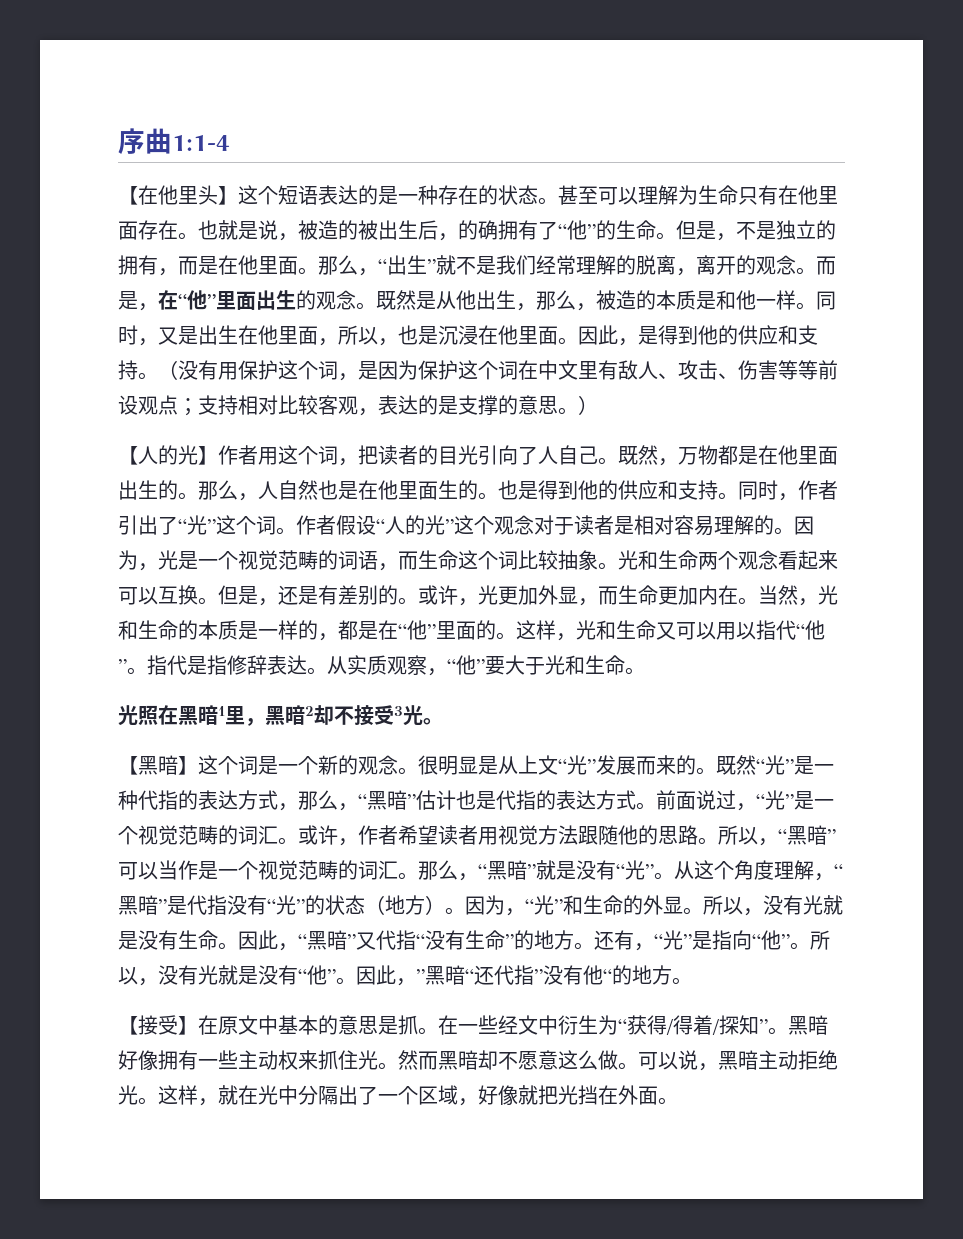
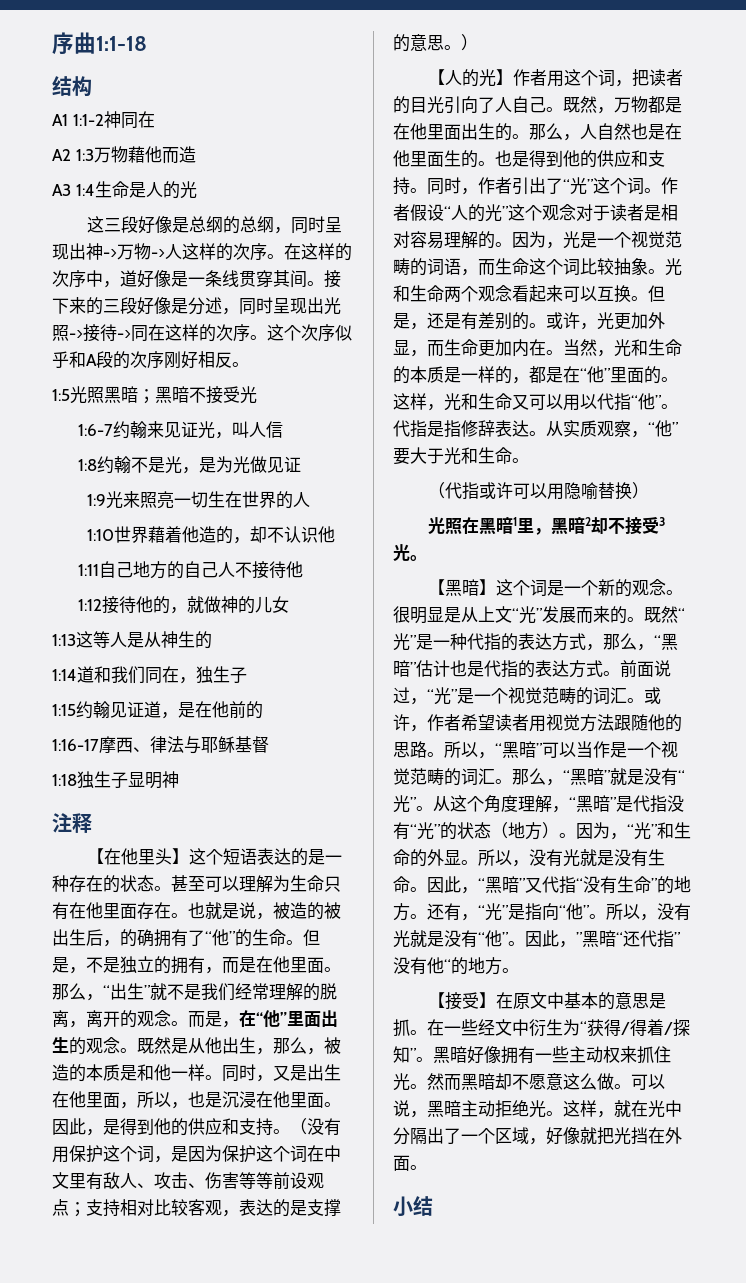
[172,135,230,151] 1:1-4 -> [96,36,147,51] [52,76,92,97] [52,111,155,129] [52,146,196,164] [52,181,197,199] [87,216,343,234] [52,243,352,261] [52,270,341,288] [52,297,341,315] [52,324,352,342] [52,351,249,369] [52,386,257,404] [78,421,284,439] [78,456,302,474] [87,491,311,509] [87,526,336,544] [78,561,304,579] [78,596,290,614] [52,631,212,649] [52,666,247,684] [52,701,263,719] [52,736,269,754] [52,771,179,789] [52,813,92,833] 1:1-18 // 结构 // A1 1:1-2神同在 // A2 1:3万物藉他而造 // A3 1:4生命是人的光 // 这三段好像是总纲的总纲，同时呈现出神->万物->人这样的次序。在这样的次序中，道好像是一条线贯穿其间。接下来的三段好像是分述，同时呈现出光照->接待->同在这样的次序。这个次序似乎和A段的次序刚好相反。 // 1:5光照黑暗；黑暗不接受光 // 1:6-7约翰来见证光，叫人信 // 1:8约翰不是光，是为光做见证 // 1:9光来照亮一切生在世界的人 // 1:10世界藉着他造的，却不认识他 // 1:11自己地方的自己人不接待他 // 1:12接待他的，就做神的儿女 // 1:13这等人是从神生的 // 1:14道和我们同在，独生子 // 1:15约翰见证道，是在他前的 // 1:16-17摩西、律法与耶稣基督 // 1:18独生子显明神 // 注释
[756,620,825,640] [118,655,187,675] 指代“他”。指代 -> [597,393,678,411] [393,420,427,438] 代指“他”。代指
(645, 671) none -> [428,482,650,500] // （代指或许可以用隐喻替换）
(678, 1101) none -> [393,1196,433,1217] // 小结

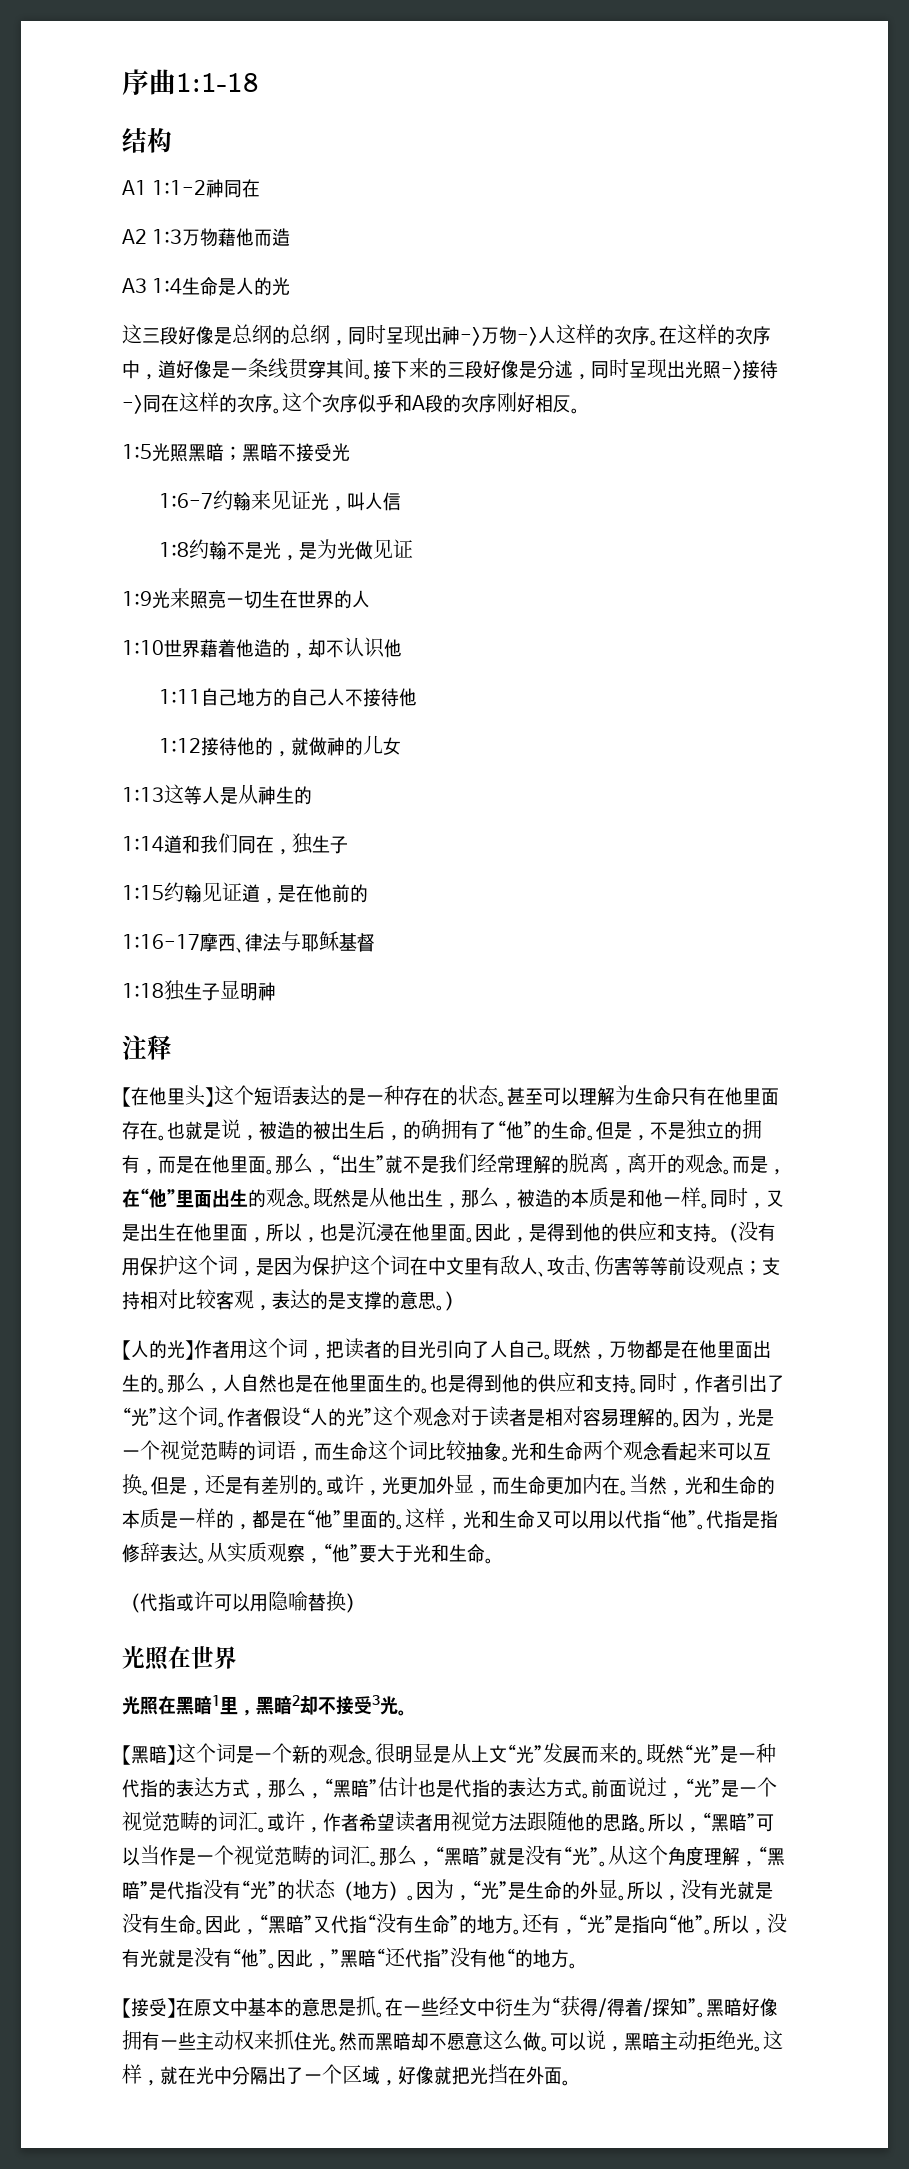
(650, 490) none -> [122,1646,237,1671] // 光照在世界
[657,822,674,839] 和 -> [508,1882,526,1900] 是
[393,1196,433,1217] // 小结 -> (571, 2083) none

